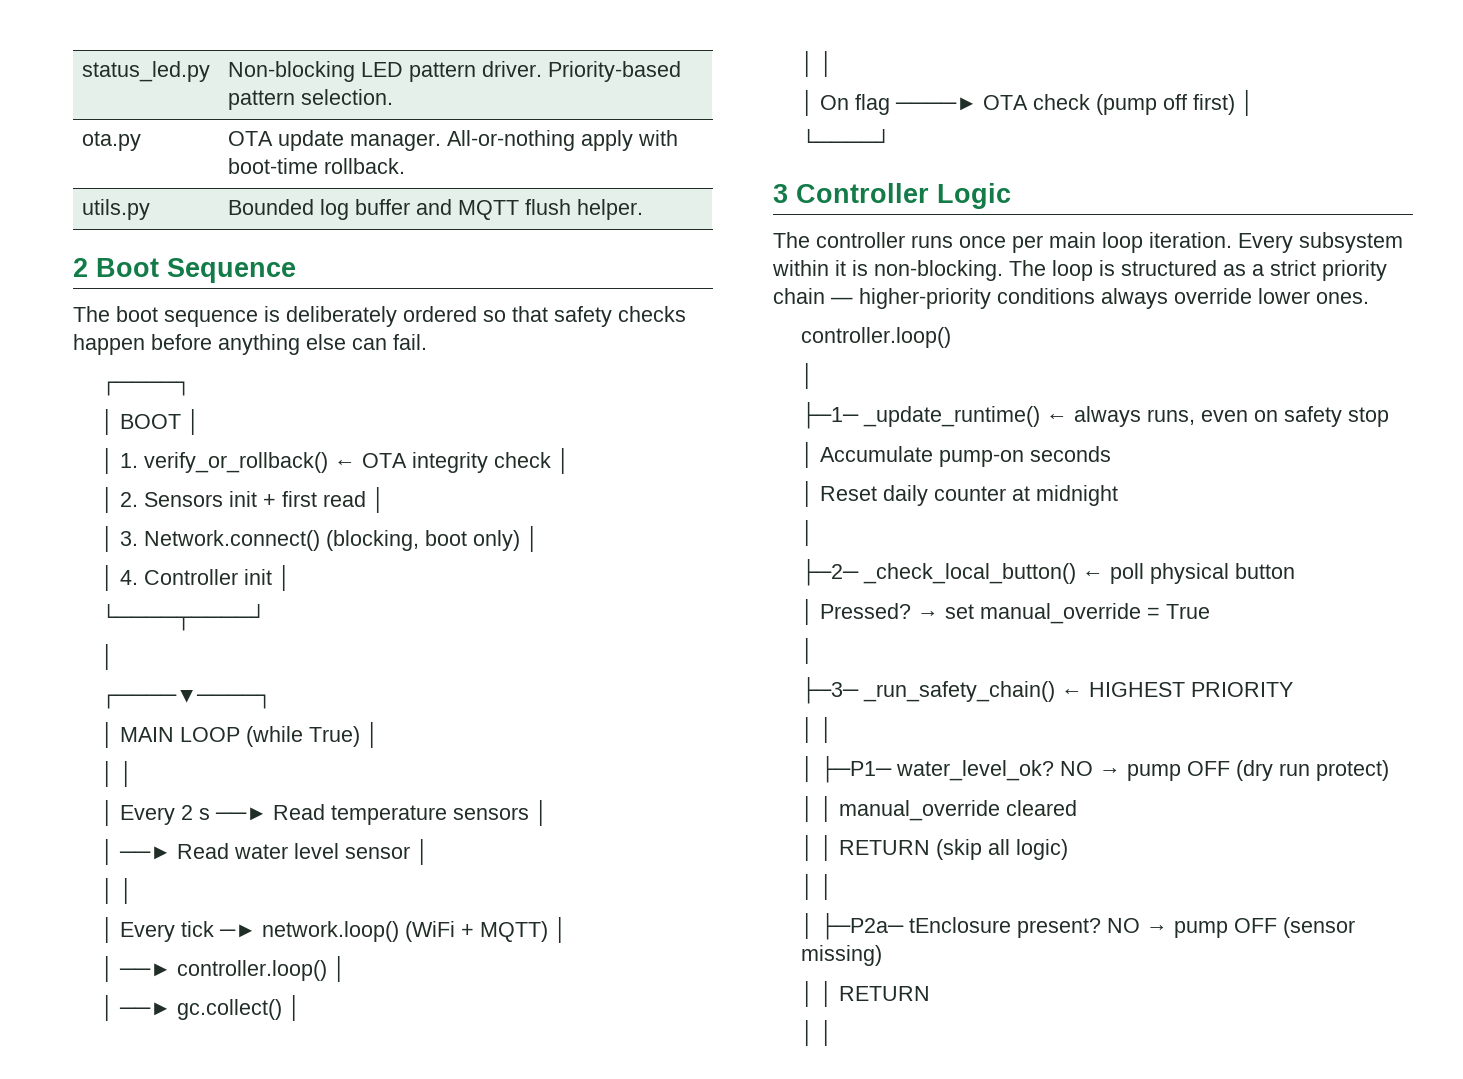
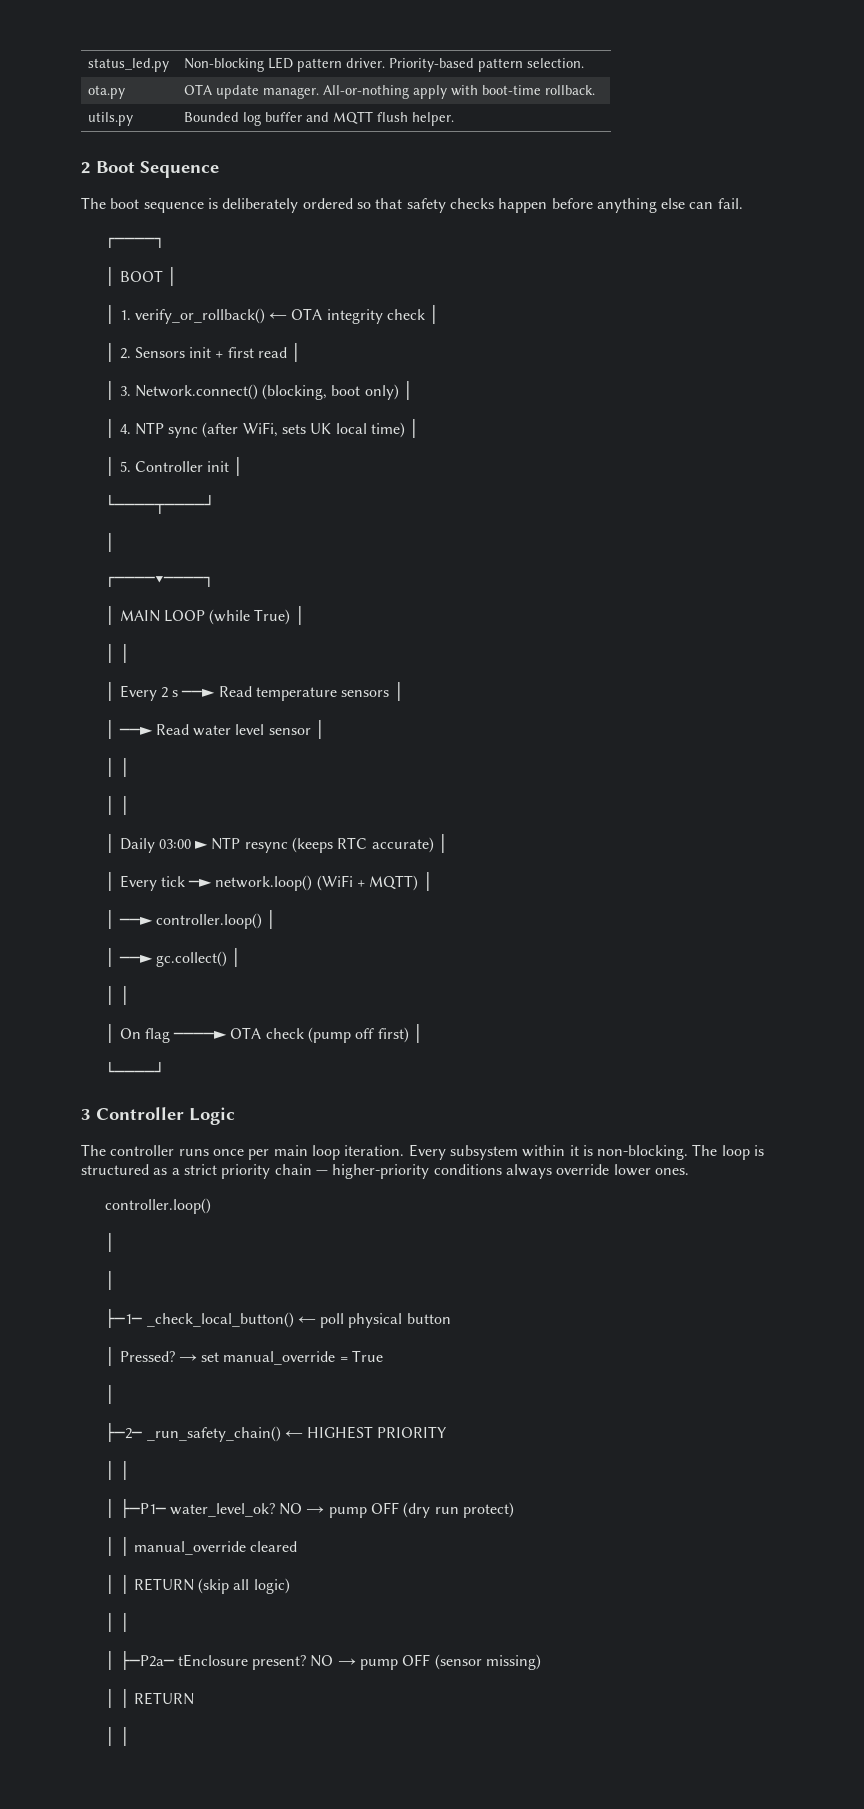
(139, 577) none -> [134,418,420,438] [105,456,131,476] NTP sync (after WiFi, sets UK local time) │ // │ 5.
(134, 891) none -> [105,795,130,815] [105,833,449,853] // │ │ // │ Daily 03:00 ► NTP resync (keeps RTC accurate) │
[801,402,1390,429] [801,442,1112,468] [801,481,1119,507] [801,520,815,546] [801,559,860,586] // ├─1─ _update_runtime() ← always runs, even on safety stop // │ Accumulate pump-on seconds // │ Reset daily counter at midnight // │ // ├─2─ -> [105,1270,116,1290] [105,1308,143,1328] // │ // ├─1─
[801,677,860,704] ├─3─ -> [105,1422,143,1442] ├─2─

